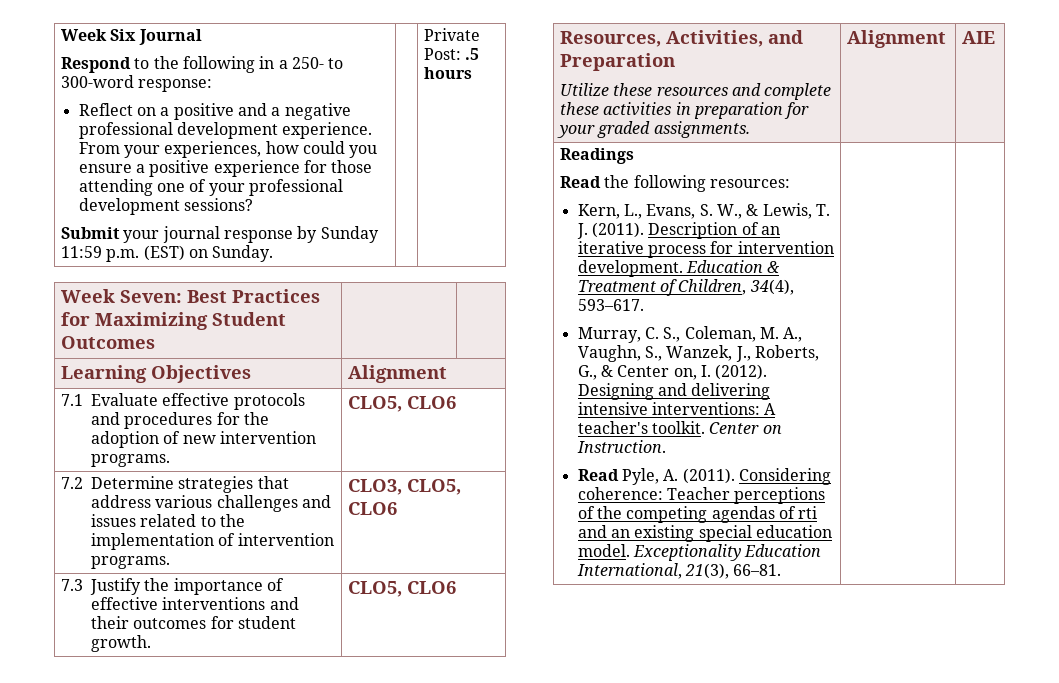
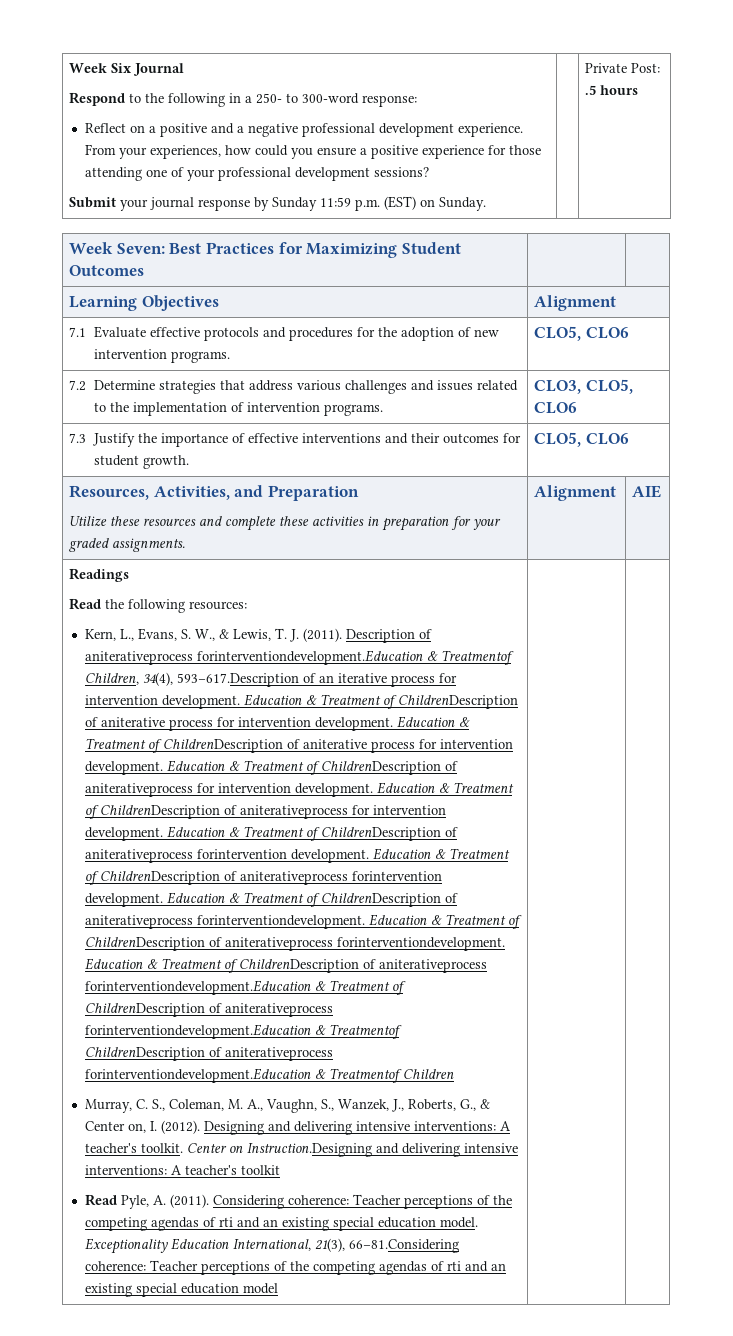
(759, 228) none -> [85,650,515,665] [85,672,317,687] aniterativeprocess forinterventiondevelopment.Education & Treatmentof Children, 34(4), 593–617.Description of
[678,279,794,295] [577,299,644,311] Children, 34(4), 593–617. -> [398,695,519,709] [85,716,471,731] [85,738,514,753] [85,760,459,775] [85,782,515,797] [85,805,447,819] [85,826,459,841] [85,848,511,863] [85,871,443,885] [85,892,459,907] [85,914,523,929] [85,937,506,951] [85,958,488,973] [85,980,407,995] [85,1003,334,1017] [85,1024,403,1039] [85,1047,334,1061] [85,1068,455,1083] ChildrenDescription of aniterative process for intervention development. Education & Treatment of ChildrenDescription of aniterative process for intervention development. Education & Treatment of ChildrenDescription of aniterativeprocess for intervention development. Education & Treatment of ChildrenDescription of aniterativeprocess for intervention development. Education & Treatment of ChildrenDescription of aniterativeprocess forintervention development. Education & Treatment of ChildrenDescription of aniterativeprocess forintervention development. Education & Treatment of ChildrenDescription of aniterativeprocess forinterventiondevelopment. Education & Treatment of ChildrenDescription of aniterativeprocess forinterventiondevelopment. Education & Treatment of ChildrenDescription of aniterativeprocess forinterventiondevelopment.Education & Treatment of ChildrenDescription of aniterativeprocess forinterventiondevelopment.Education & Treatmentof ChildrenDescription of aniterativeprocess forinterventiondevelopment.Education & Treatmentof Children
[576,440,666,453] Instruction. -> [247,1143,519,1157] [85,1165,281,1175] Instruction.Designing and delivering intensive interventions: A teacher's toolkit
[733,564,782,576] 66–81. -> [349,1239,460,1253] [85,1260,507,1275] [85,1283,279,1297] 66–81.Considering coherence: Teacher perceptions of the competing agendas of rti and an existing special education model

